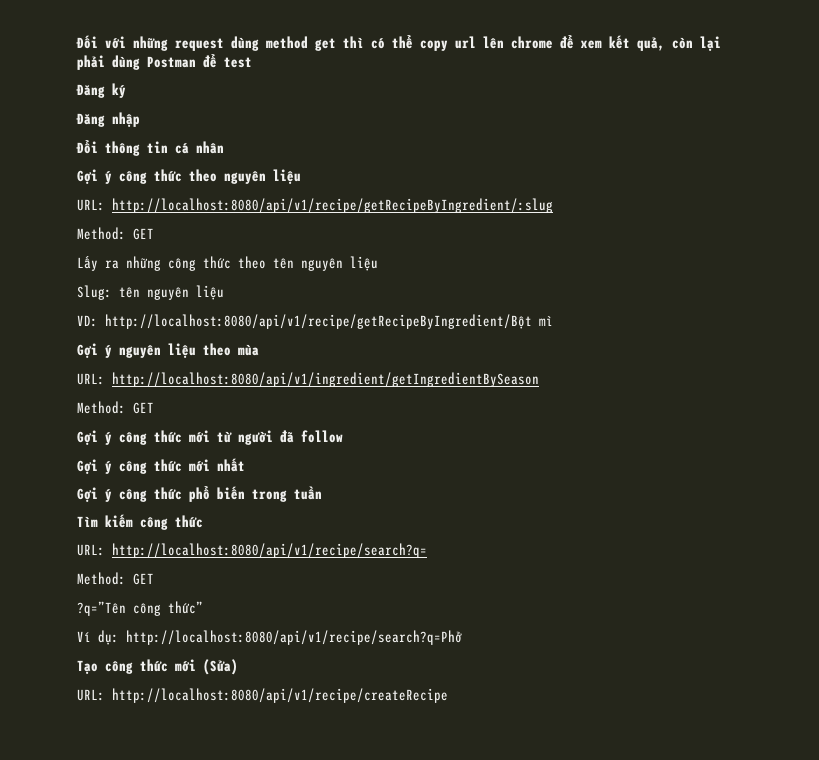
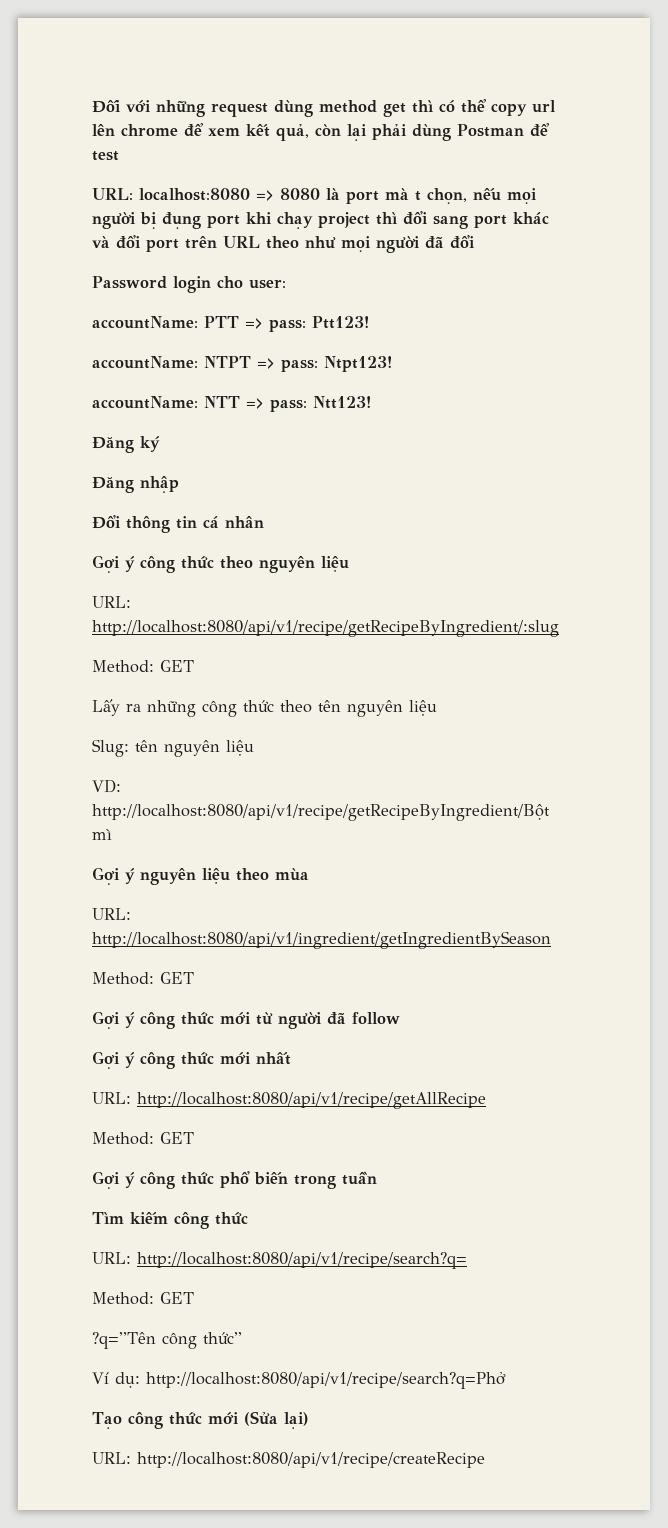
(252, 62) none -> [92,188,537,204] [92,211,549,229] [92,235,475,253] [92,276,286,293] [92,316,369,332] [92,356,392,372] [92,396,371,412] // URL: localhost:8080 => 8080 là port mà t chọn, nếu mọi người bị đụng port khi chạy project thì đổi sang port khác và đổi port trên URL theo như mọi người đã đổi // Password login cho user: // accountName: PTT => pass: Ptt123! // accountName: NTPT => pass: Ntpt123! // accountName: NTT => pass: Ntt123!
(245, 465) none -> [92,1092,486,1109] [92,1132,194,1145] // URL: http://localhost:8080/api/v1/recipe/getAllRecipe // Method: GET
[203,659,238,675] (Sửa) -> [244,1411,309,1429] (Sửa lại)

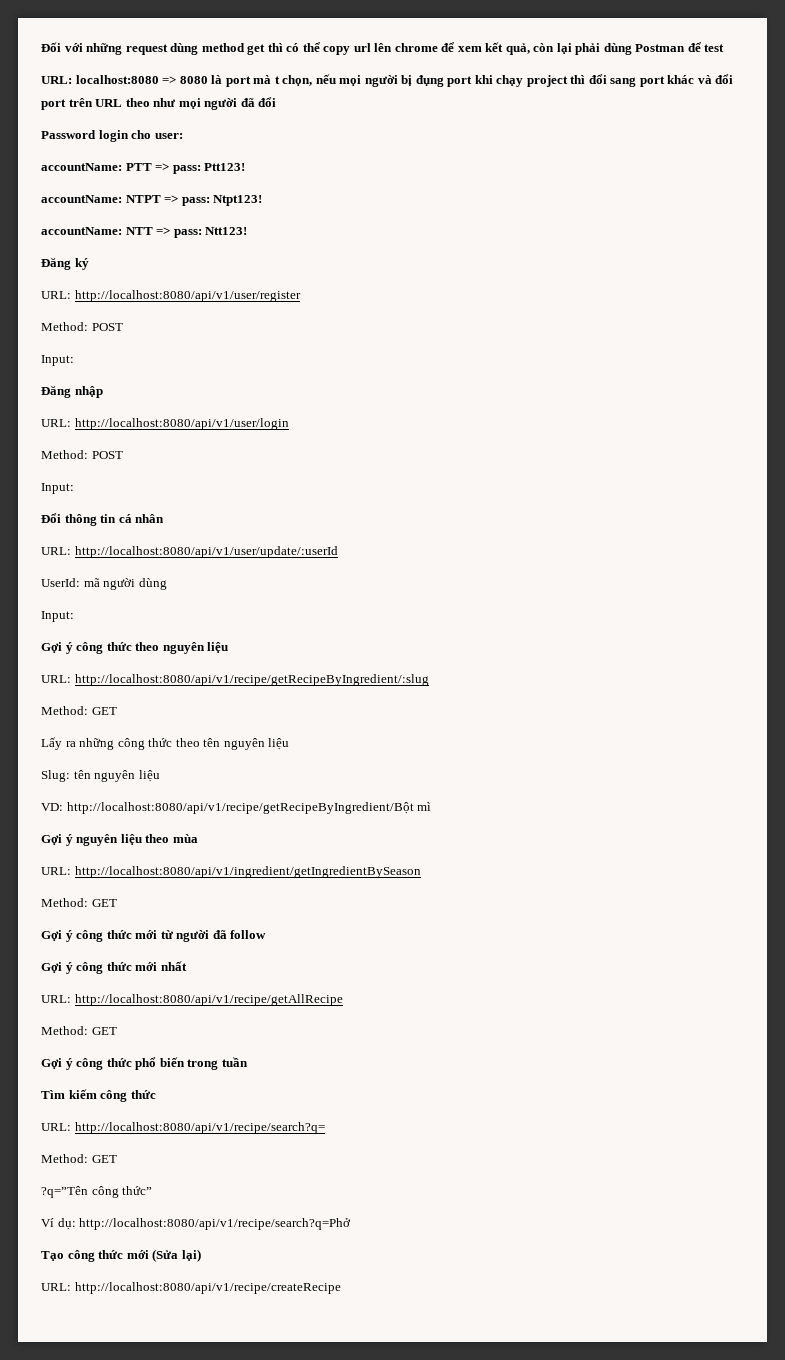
[92,476,179,493] Đăng nhập -> [41,290,301,302] [41,322,123,331] [41,355,74,366] [41,385,103,398] [41,418,289,430] [41,450,123,459] [41,483,74,494] URL: http://localhost:8080/api/v1/user/register // Method: POST // Input: // Đăng nhập // URL: http://localhost:8080/api/v1/user/login // Method: POST // Input:
(264, 522) none -> [41,546,338,558] [41,578,167,590] [41,611,74,622] // URL: http://localhost:8080/api/v1/user/update/:userId // UserId: mã người dùng // Input:

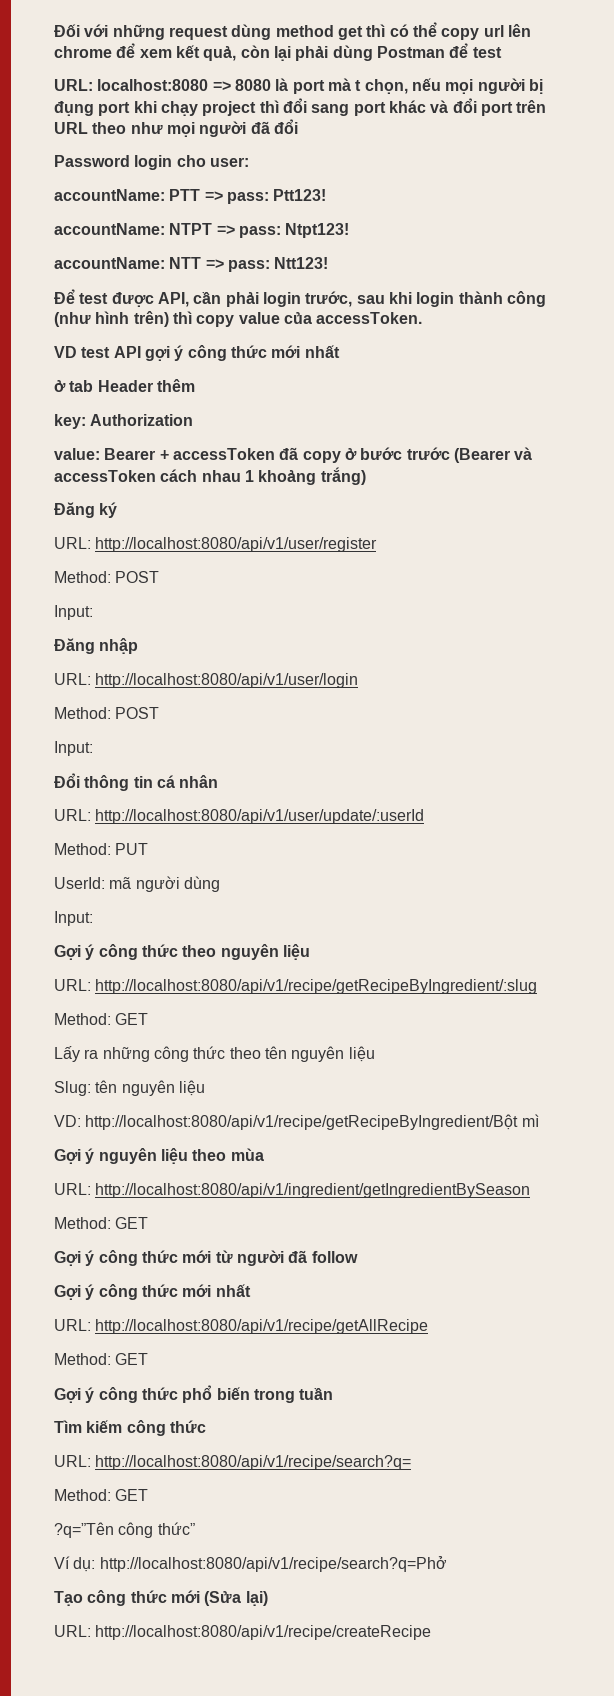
(248, 231) none -> [54,289,546,307] [54,311,423,327] [54,345,340,361] [54,379,195,392] [54,414,194,429] [54,447,533,463] [54,467,366,485] // Để test được API, cần phải login trước, sau khi login thành công (như hình trên) thì copy value của accessToken. // VD test API gợi ý công thức mới nhất // ở tab Header thêm // key: Authorization // value: Bearer + accessToken đã copy ở bước trước (Bearer và accessToken cách nhau 1 khoảng trắng)
(338, 552) none -> [54,843,149,855] // Method: PUT

